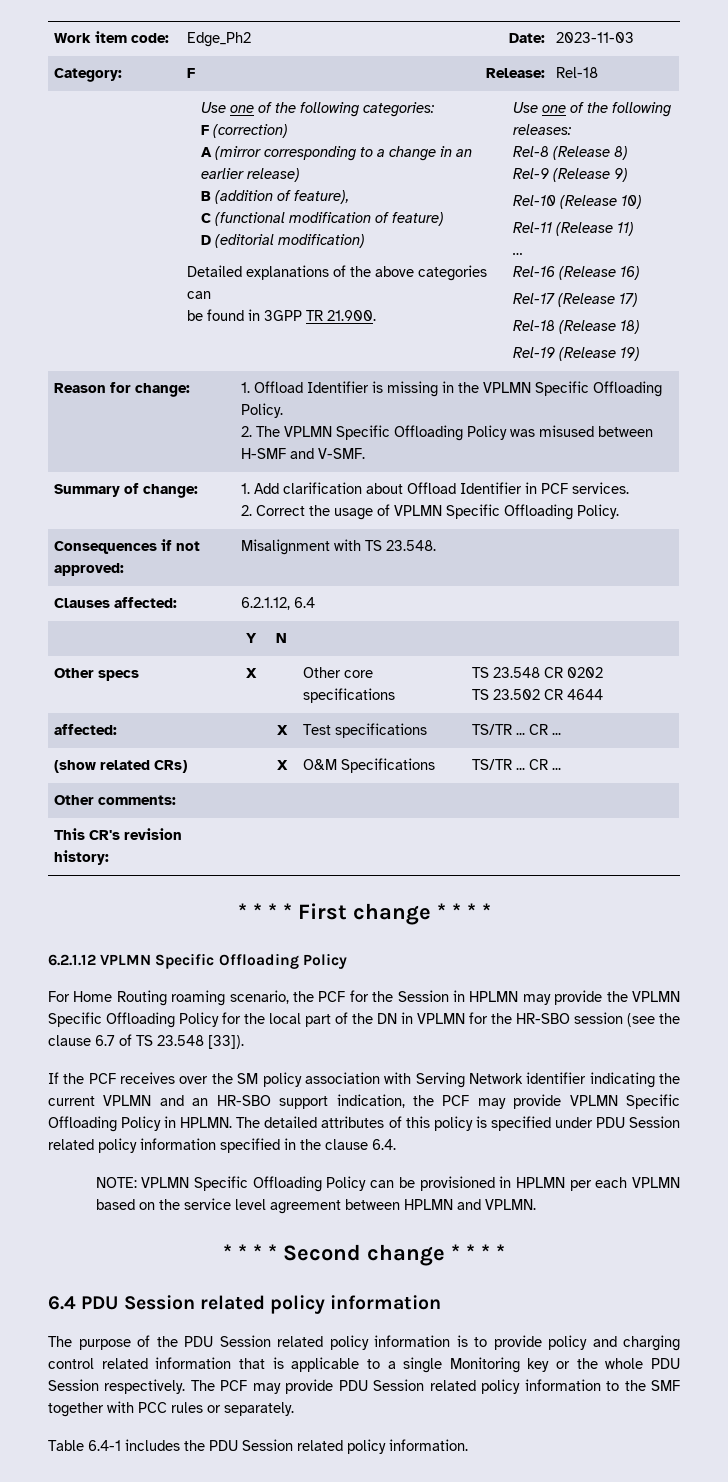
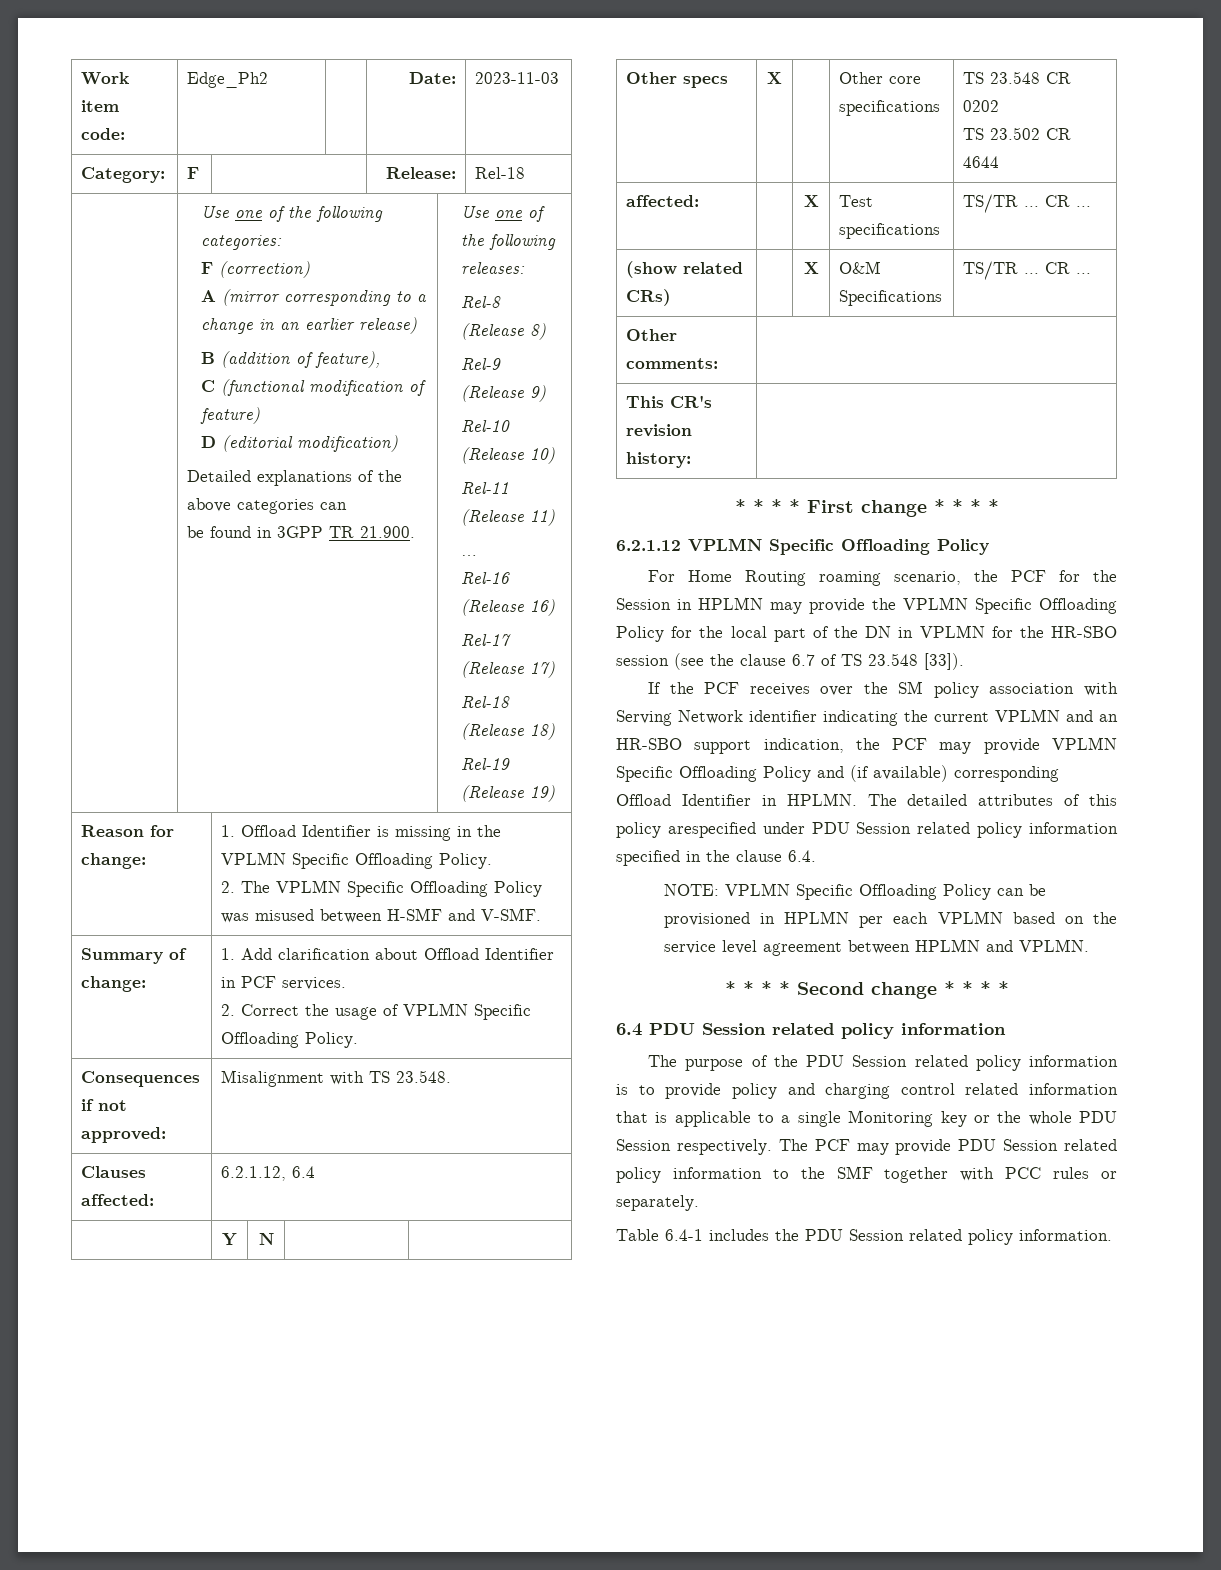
(162, 1123) none -> [817,765,1059,782] [616,794,751,806] and (if available) corresponding Offload Identifier
[475,1116,551,1131] is specified -> [667,822,756,838] arespecified

